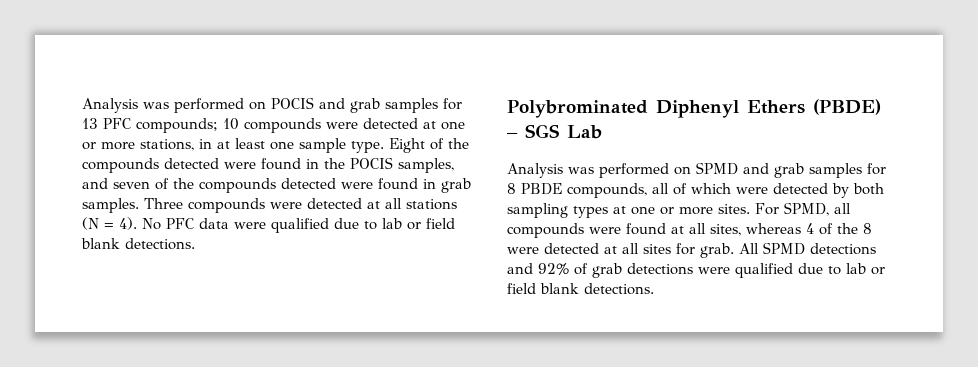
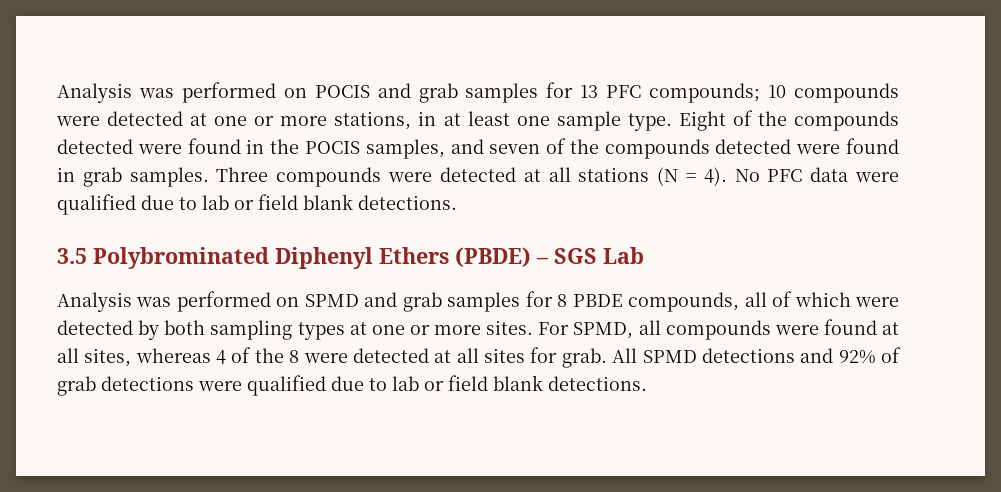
(195, 244) none -> [57,248,87,264] 3.5

